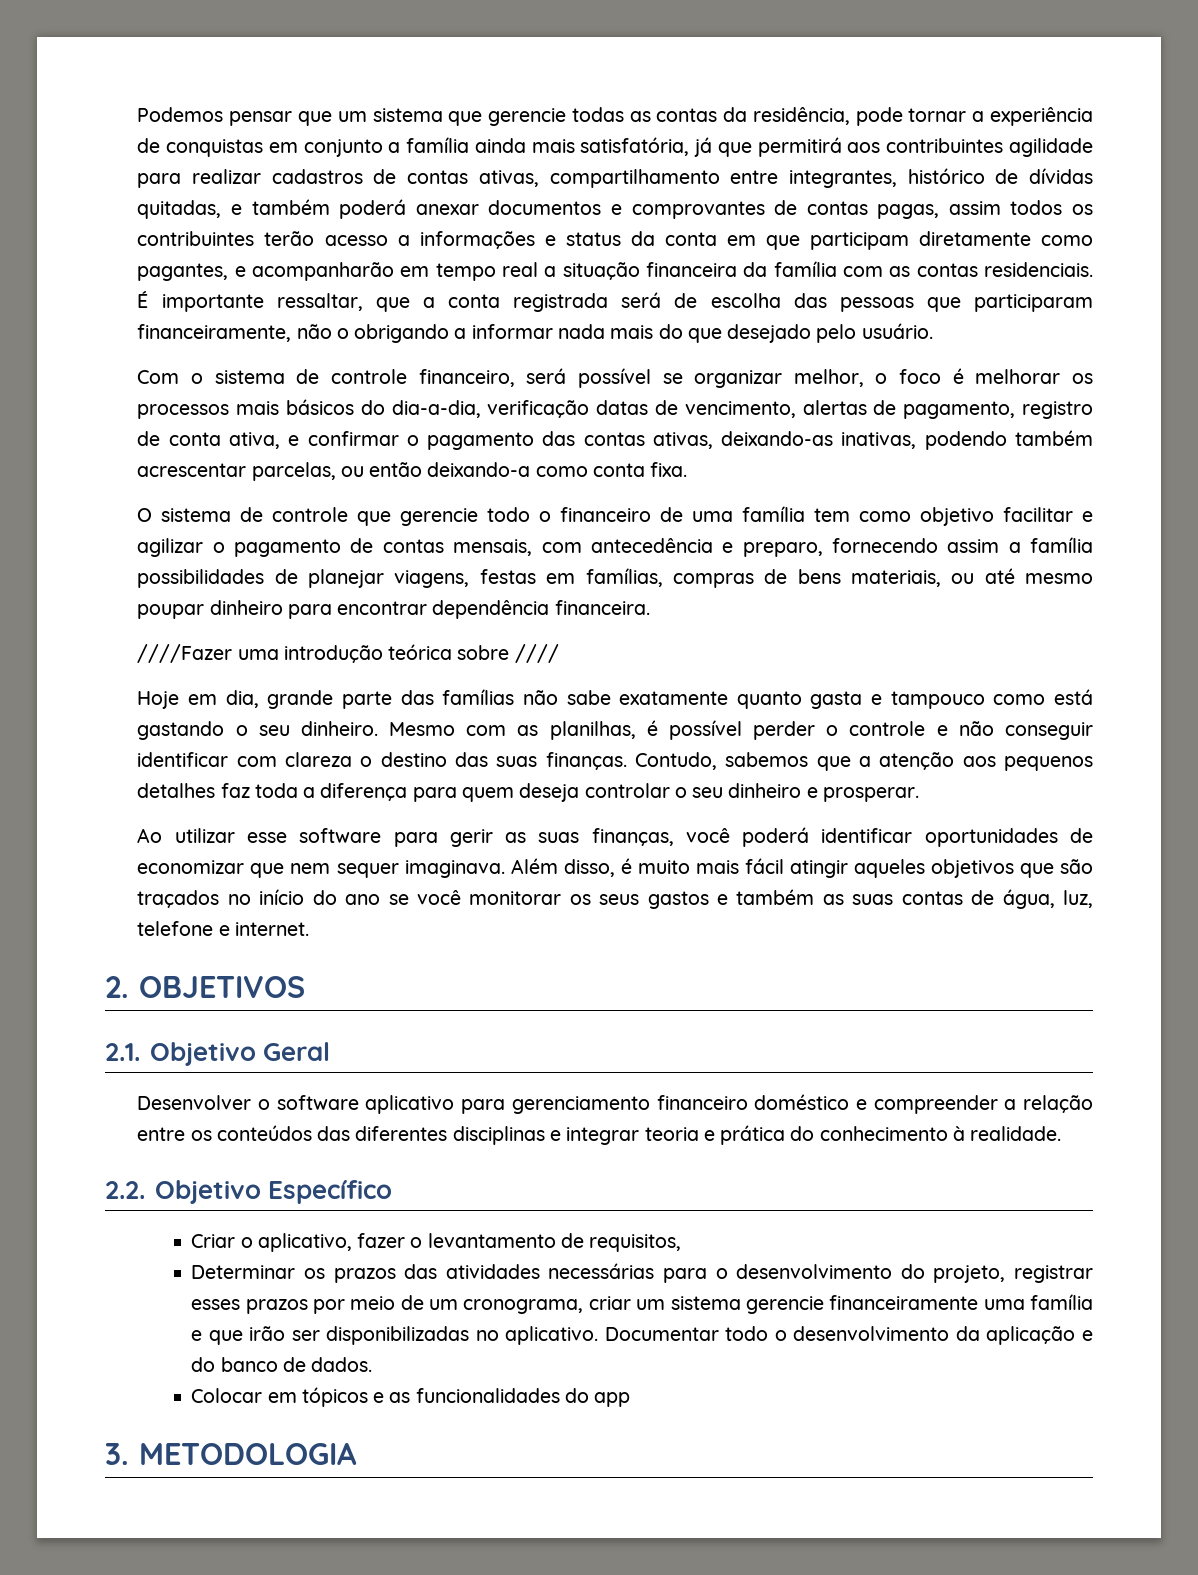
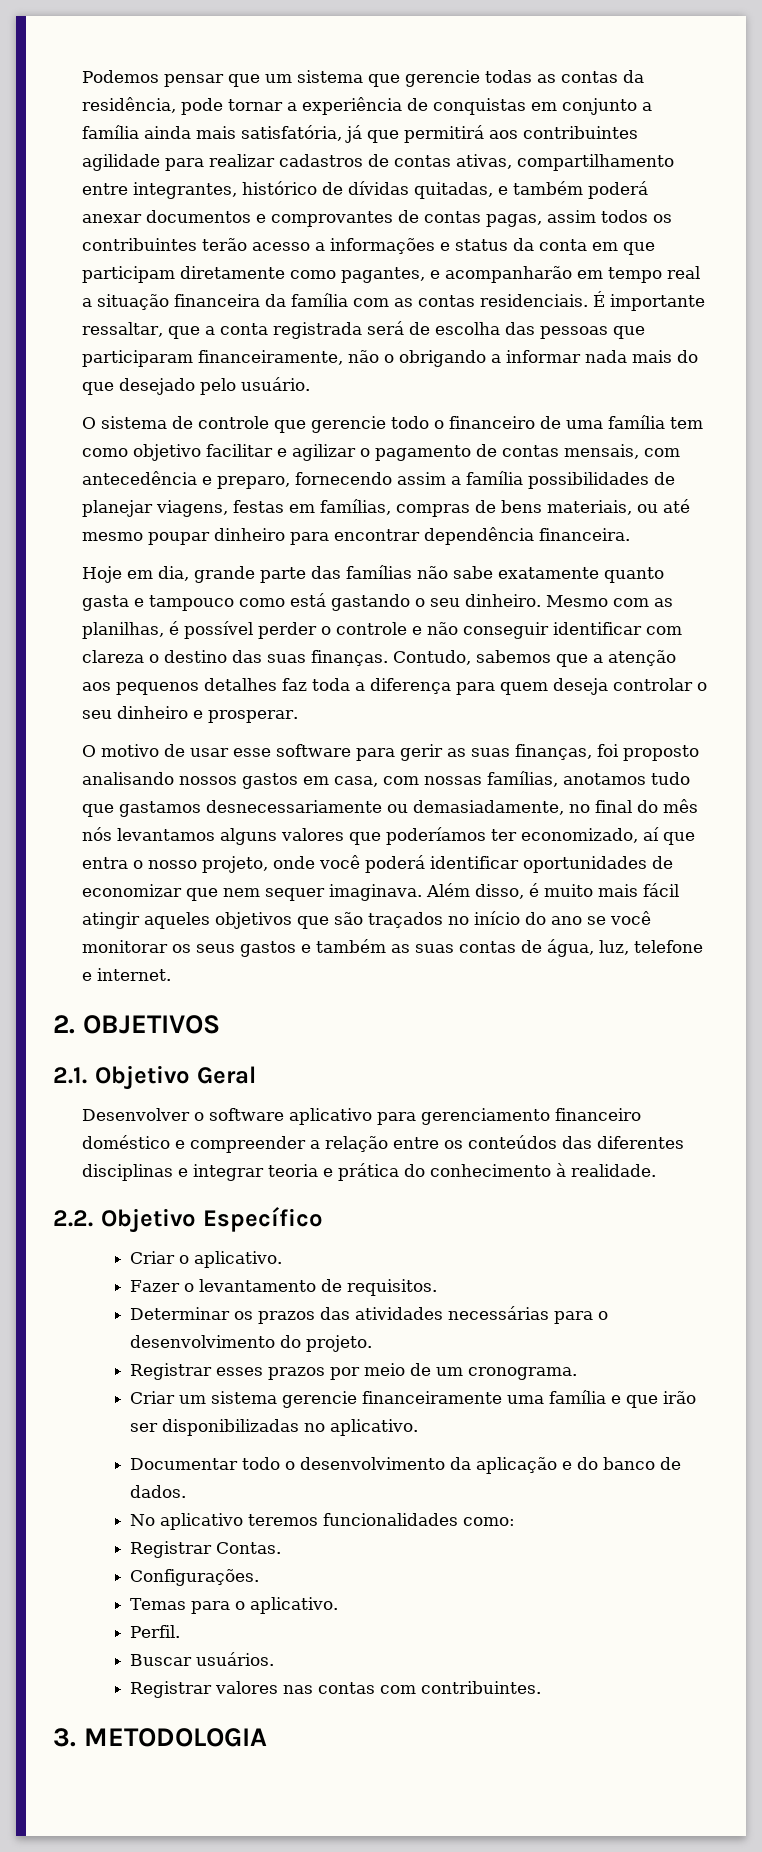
[137,368,1093,388] [137,399,1093,419] [137,430,1093,450] [137,462,688,481] // Com o sistema de controle financeiro, será possível se organizar melhor, o foco é melhorar os processos mais básicos do dia-a-dia, verificação datas de vencimento, alertas de pagamento, registro de conta ativa, e confirmar o pagamento das contas ativas, deixando-as inativas, podendo também acrescentar parcelas, ou então deixando-a como conta fixa. -> (311, 384) none
[137,644,559,663] // ////Fazer uma introdução teórica sobre //// -> (631, 534) none
[137,828,235,843] Ao utilizar -> [82,744,230,757] O motivo de usar
(674, 837) none -> [597,744,700,761] [82,771,691,789] [82,799,699,817] [82,827,696,845] [82,856,316,873] foi proposto analisando nossos gastos em casa, com nossas famílias, anotamos tudo que gastamos desnecessariamente ou demasiadamente, no final do mês nós levantamos alguns valores que poderíamos ter economizado, aí que entra o nosso projeto, onde
[257,1233,406,1252] aplicativo, fazer -> [193,1251,282,1268] [129,1280,180,1292] aplicativo. // Fazer
[589,1234,682,1252] requisitos, -> [346,1279,437,1296] requisitos.
[933,1265,1093,1283] projeto, registrar -> [305,1335,372,1352] [129,1363,212,1380] projeto. // Registrar
[463,1296,631,1314] cronograma, criar -> [467,1367,577,1380] [129,1391,175,1404] cronograma. // Criar
(599, 1335) none -> (418, 1427) //
[191,1387,631,1407] Colocar em tópicos e as funcionalidades do app -> [129,1513,515,1530] [129,1541,281,1558] [129,1569,259,1586] [129,1597,338,1614] [129,1625,180,1638] [129,1652,274,1666] [129,1681,541,1698] No aplicativo teremos funcionalidades como: // Registrar Contas. // Configurações. // Temas para o aplicativo. // Perfil. // Buscar usuários. // Registrar valores nas contas com contribuintes.

